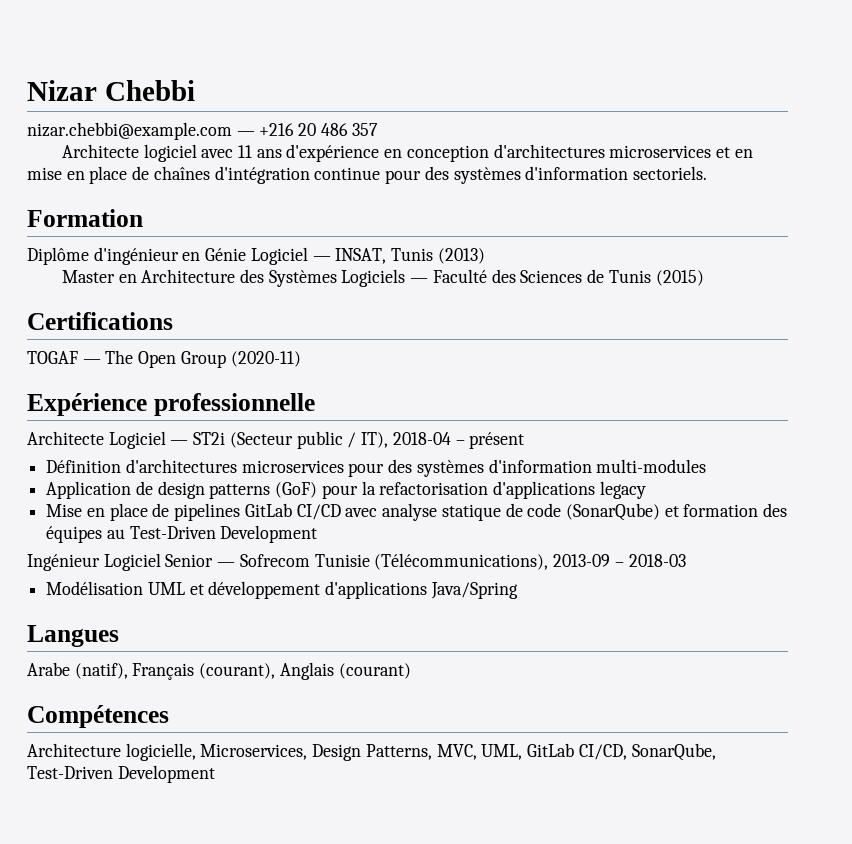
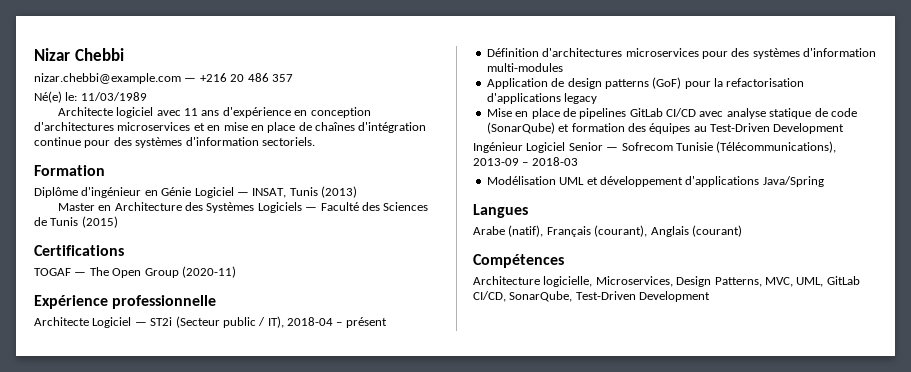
(378, 129) none -> [34,91,147,103] // Né(e) le: 11/03/1989

